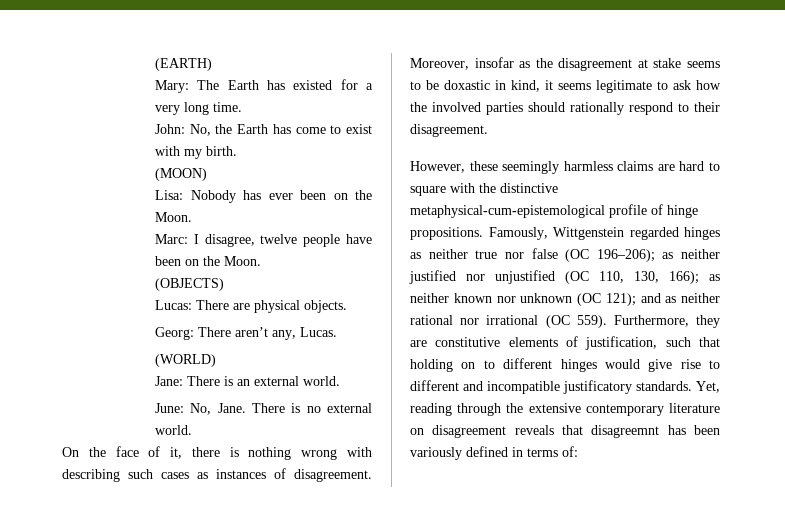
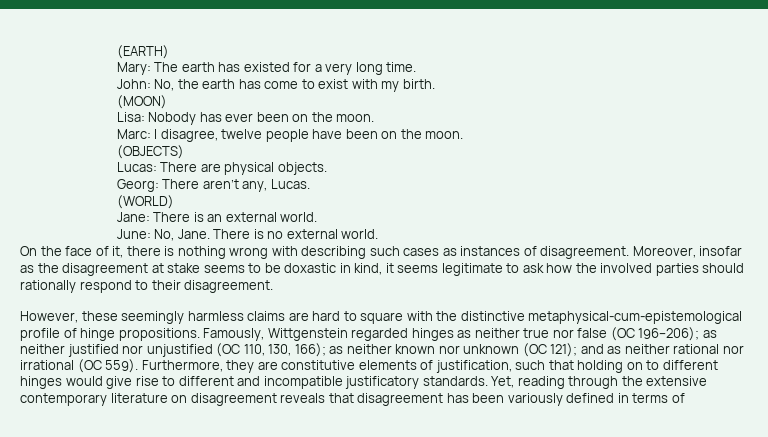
[227,80,259,90] Earth -> [181,62,215,72] earth
[237,124,269,134] Earth -> [202,79,236,89] earth
[155,212,192,222] Moon. -> [336,114,375,122] moon.
[224,256,261,266] Moon. -> [425,131,464,139] moon.
[591,425,660,438] disagreemnt -> [357,393,444,406] disagreement
[562,446,578,457] of: -> [671,393,685,403] of

